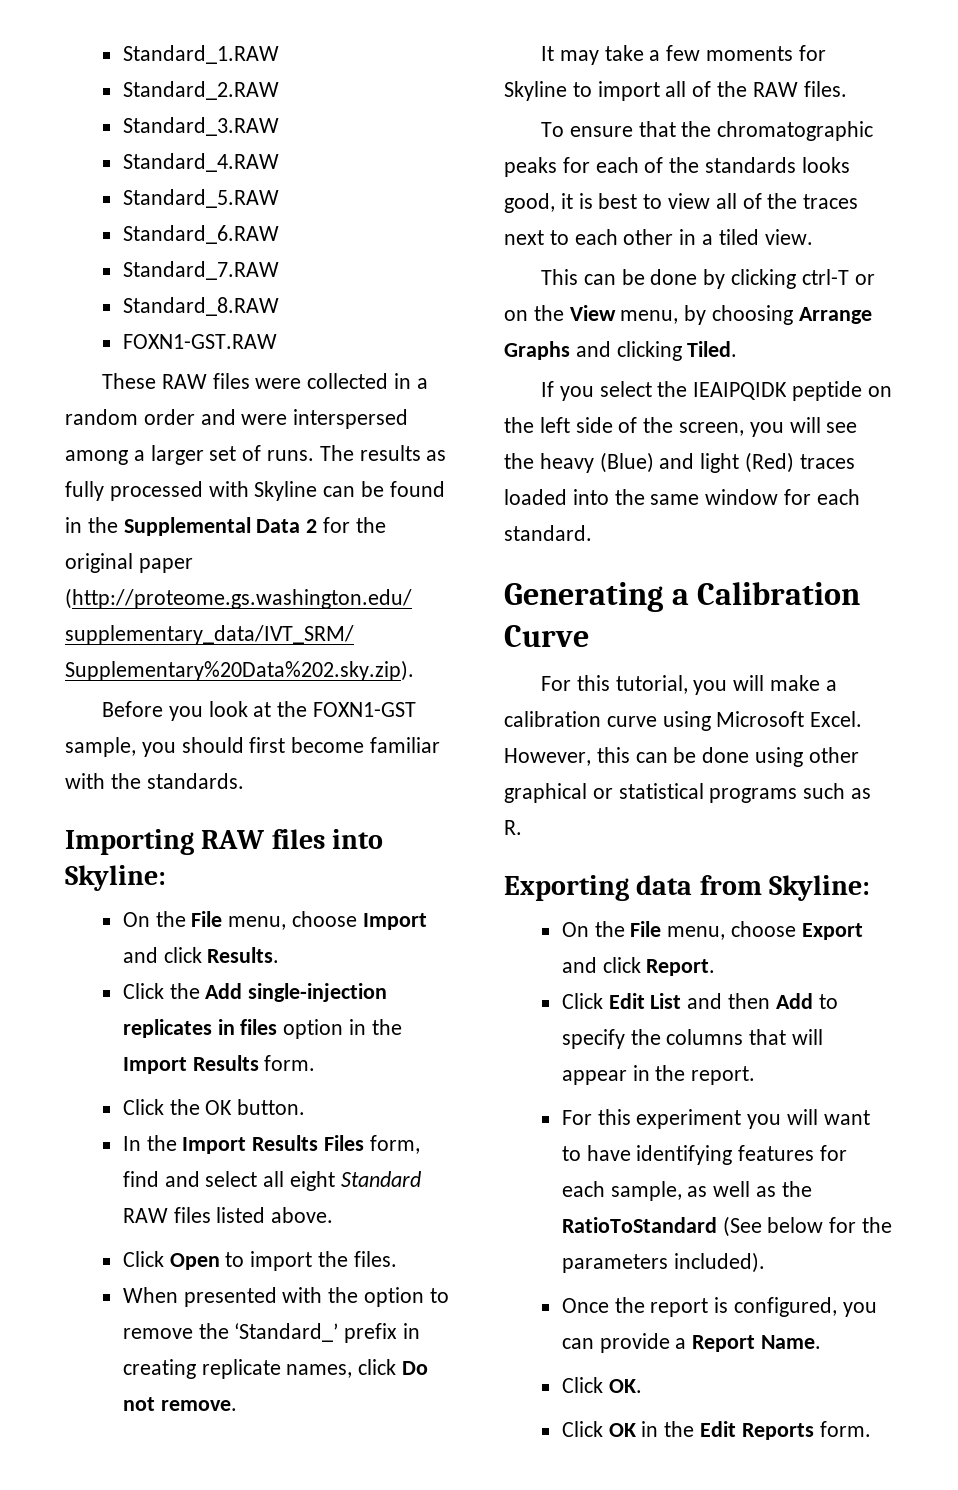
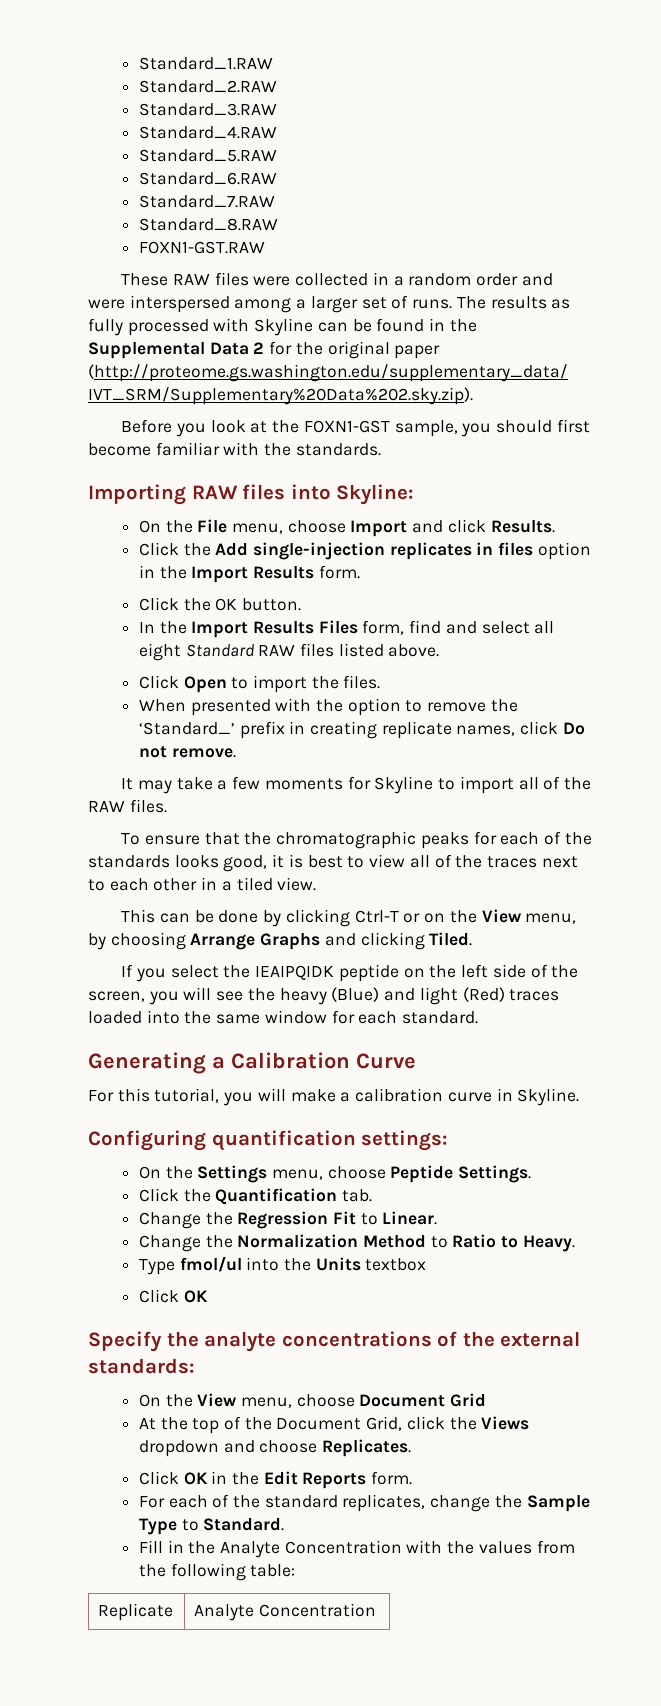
[801,269,849,285] ctrl-T -> [354,910,399,923] Ctrl-T
[662,711,863,731] [504,747,859,767] [504,783,872,803] [504,820,522,835] [504,875,871,901] [561,921,863,940] [561,957,716,976] [561,993,838,1009] [561,1029,824,1049] [561,1065,756,1085] [561,1109,870,1129] [561,1145,848,1165] [561,1181,812,1201] [561,1216,893,1237] [561,1252,765,1273] [561,1297,877,1317] [561,1333,822,1353] [561,1377,642,1393] using Microsoft Excel. However, this can be done using other graphical or statistical programs such as R. // Exporting data from Skyline: // On the File menu, choose Export and click Report. // Click Edit List and then Add to specify the columns that will appear in the report. // For this experiment you will want to have identifying features for each sample, as well as the RatioToStandard (See below for the parameters included). // Once the report is configured, you can provide a Report Name. // Click OK. -> [496,1088,580,1106] [88,1130,449,1151] [138,1165,532,1183] [138,1188,372,1205] [138,1211,438,1229] [138,1234,575,1252] [138,1256,427,1275] [138,1289,208,1303] [88,1331,581,1352] [88,1358,195,1374] [138,1393,487,1408] [138,1416,530,1434] [138,1439,411,1457] in Skyline. // Configuring quantification settings: // On the Settings menu, choose Peptide Settings. // Click the Quantification tab. // Change the Regression Fit to Linear. // Change the Normalization Method to Ratio to Heavy. // Type fmol/ul into the Units textbox // Click OK // Specify the analyte concentrations of the external standards: // On the View menu, choose Document Grid // At the top of the Document Grid, click the Views dropdown and choose Replicates.
(871, 1429) none -> [138,1494,590,1512] [138,1518,285,1535] [138,1540,575,1558] [138,1563,296,1581] [98,1603,174,1621] [194,1603,377,1621] // For each of the standard replicates, change the Sample Type to Standard. // Fill in the Analyte Concentration with the values from the following table: // Replicate | Analyte Concentration

